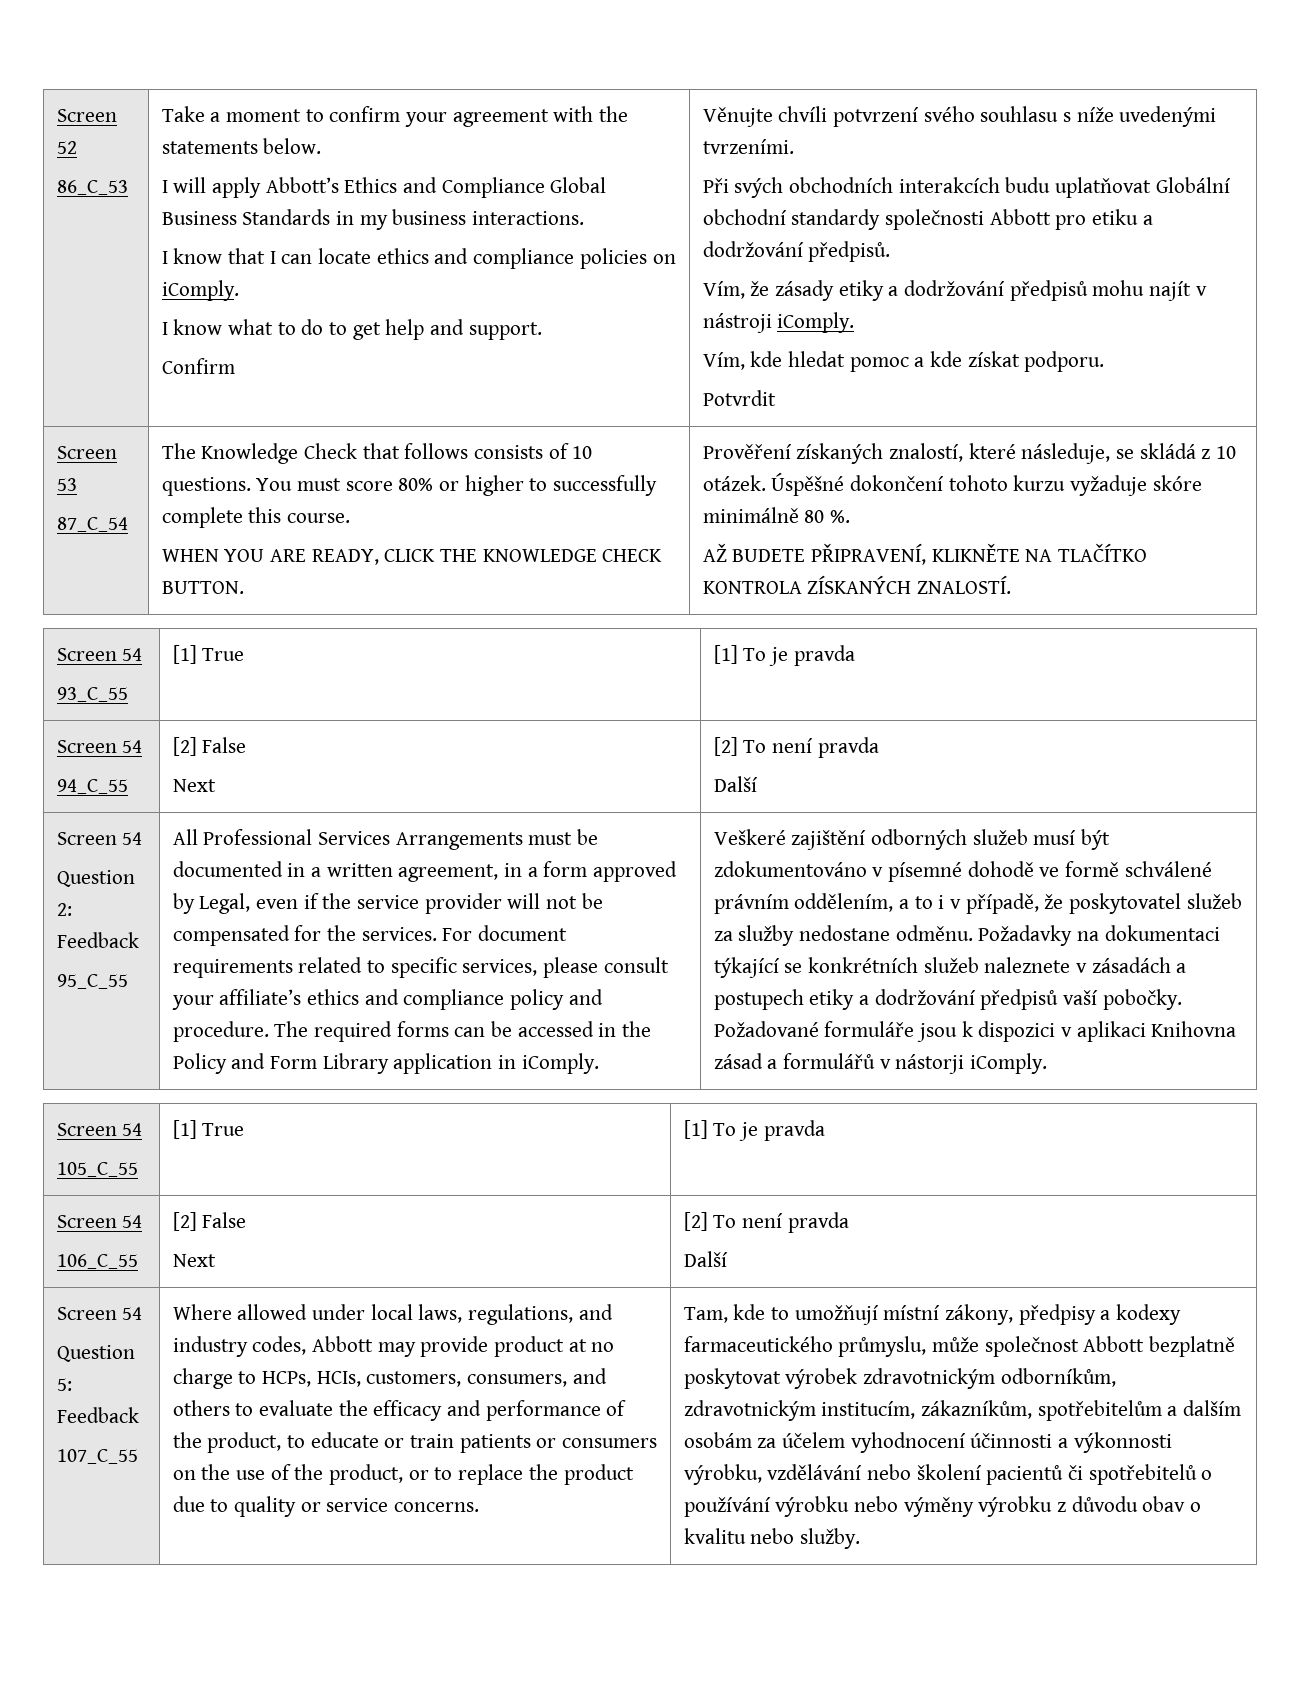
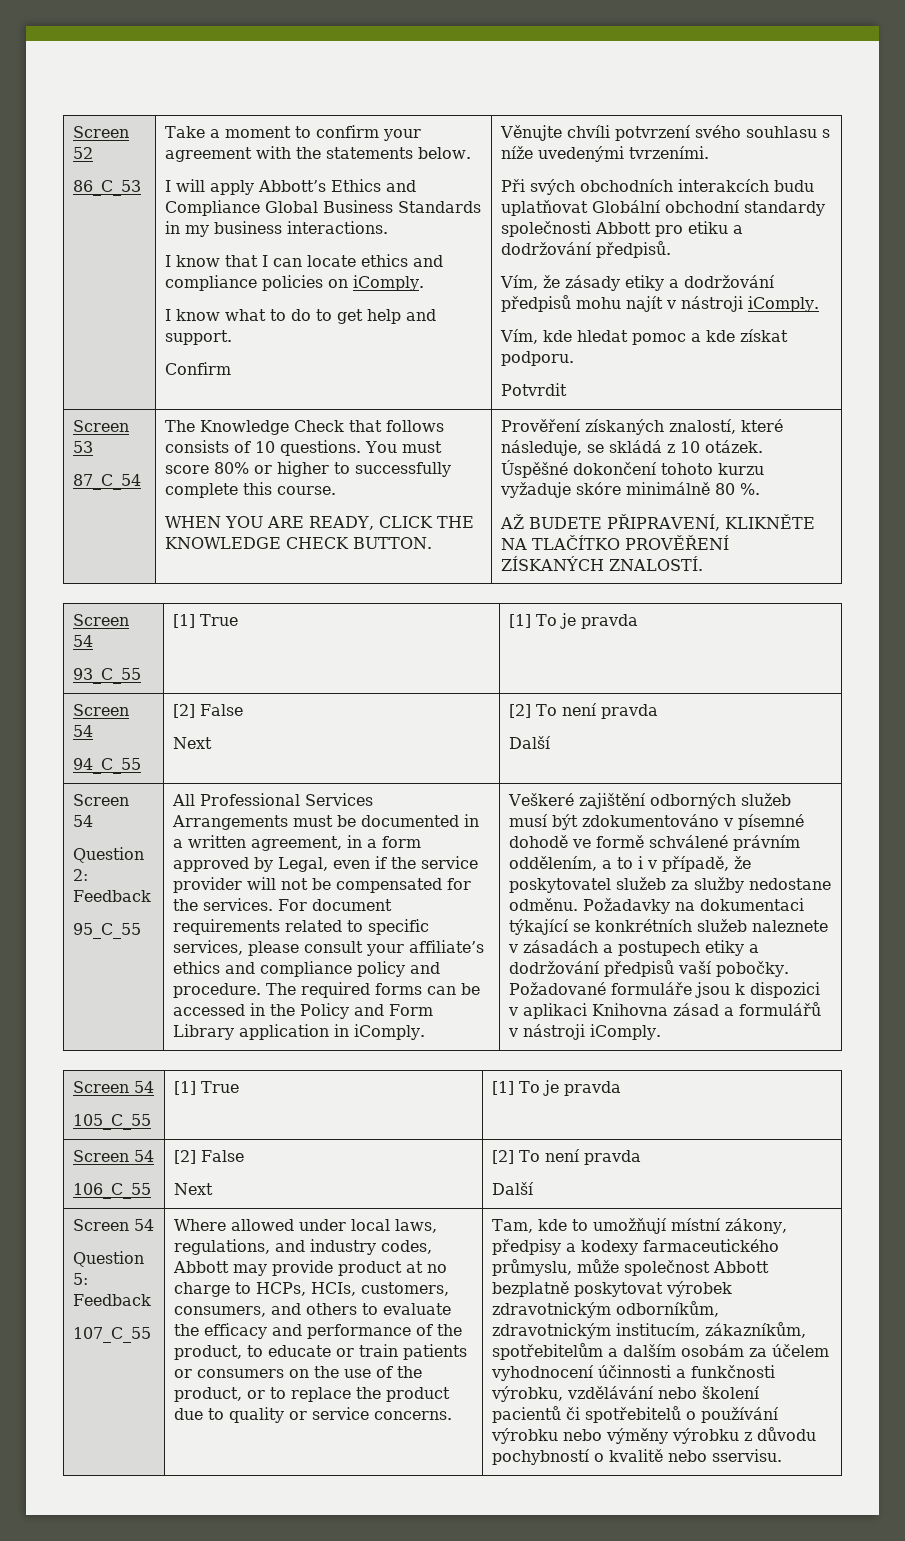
[702,581,802,594] KONTROLA -> [625,535,730,550] PROVĚŘENÍ
[895,1054,965,1074] nástorji -> [523,1024,586,1040] nástroji
[1073,1432,1172,1453] výkonnosti -> [691,1365,776,1378] funkčnosti
[1142,1496,1202,1512] [683,1528,861,1549] obav o kvalitu nebo služby. -> [492,1449,783,1465] pochybností o kvalitě nebo sservisu.

